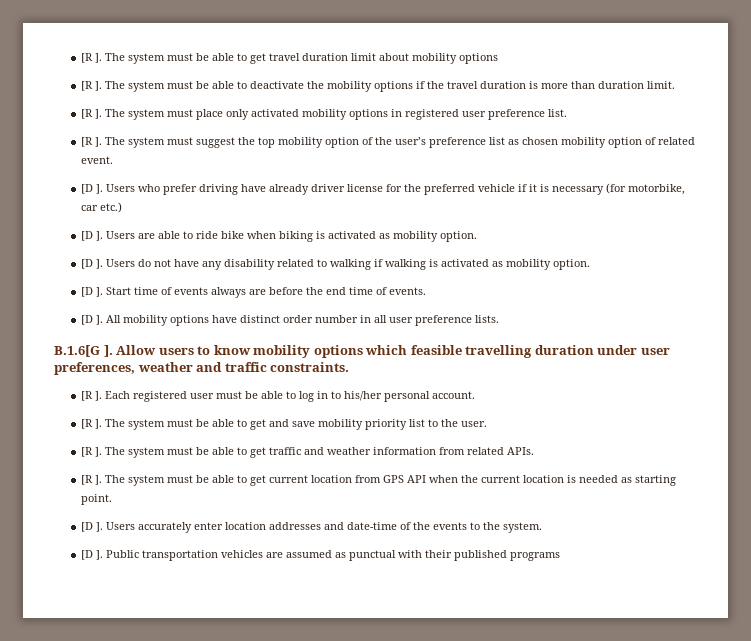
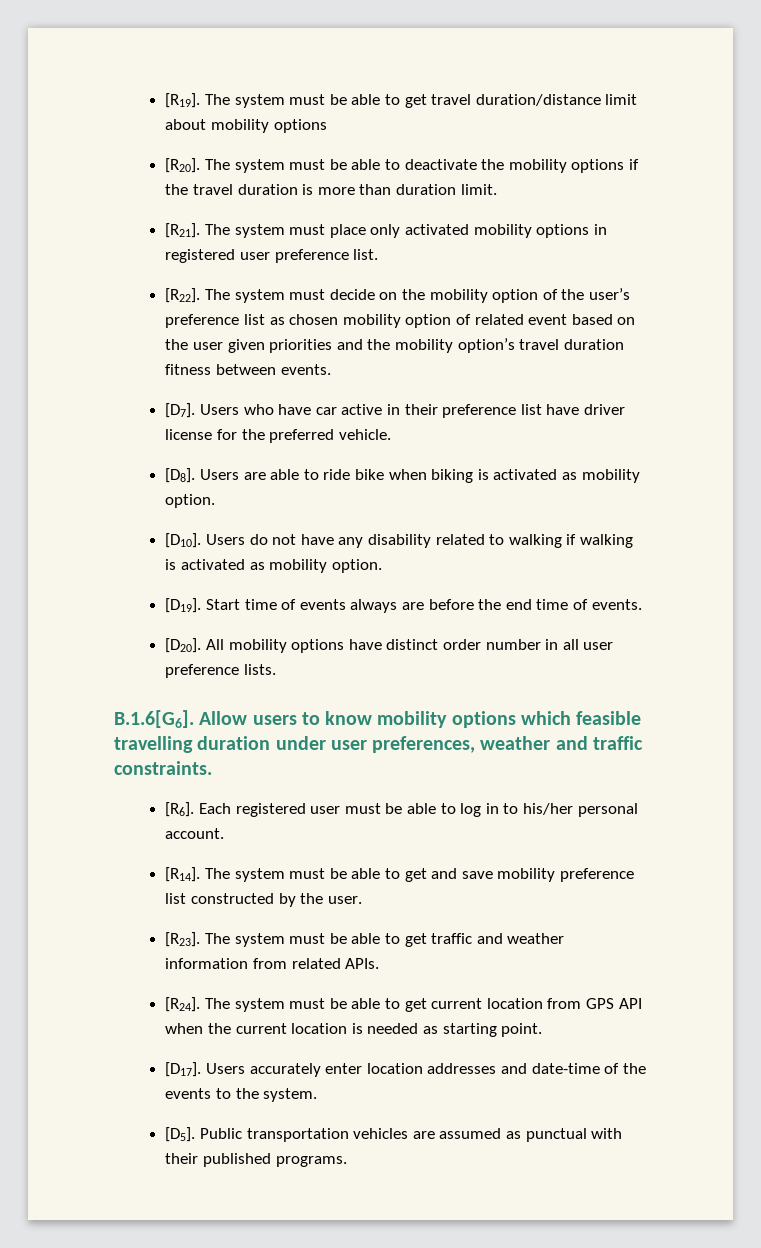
[81,53,103,63] [R ]. -> [165,93,201,108] [R19].
[302,53,349,61] duration -> [475,94,601,106] duration/distance
[81,81,103,91] [R ]. -> [165,158,201,173] [R20].
[81,109,103,119] [R ]. -> [165,223,201,238] [R21].
[81,137,276,148] [R ]. The system must suggest the top -> [165,288,425,303] [R22]. The system must decide on the
[81,156,114,164] [81,184,310,195] event. // [D ]. Users who prefer driving have already -> [528,314,636,325] [165,338,624,353] [165,364,331,375] [165,403,580,418] event based on the user given priorities and the mobility option’s travel duration fitness between events. // [D7]. Users who have car active in their preference list have
[478,183,686,195] [81,202,123,213] [81,231,104,241] vehicle if it is necessary (for motorbike, car etc.) // [D ]. -> [338,429,391,440] [165,468,196,483] vehicle. // [D8].
[81,259,104,269] [D ]. -> [165,533,202,548] [D10].
[81,287,104,297] [D ]. -> [165,598,202,613] [D19].
[81,315,104,325] [D ]. -> [165,638,202,653] [D20].
[54,345,113,357] B.1.6[G ]. -> [114,710,194,728] B.1.6[G6].
[81,391,103,401] [R ]. -> [165,802,195,817] [R6].
[81,419,103,429] [R ]. -> [165,867,201,882] [R14].
[365,419,439,430] priority list to -> [559,868,634,882] [165,893,296,907] preference list constructed by
[81,447,103,457] [R ]. -> [165,932,201,947] [R23].
[81,475,103,485] [R ]. -> [165,997,201,1012] [R24].
[81,522,104,532] [D ]. -> [165,1062,202,1077] [D17].
[81,550,104,560] [D ]. -> [165,1127,196,1142] [D5].
[510,552,561,561] programs -> [275,1156,347,1167] programs.

